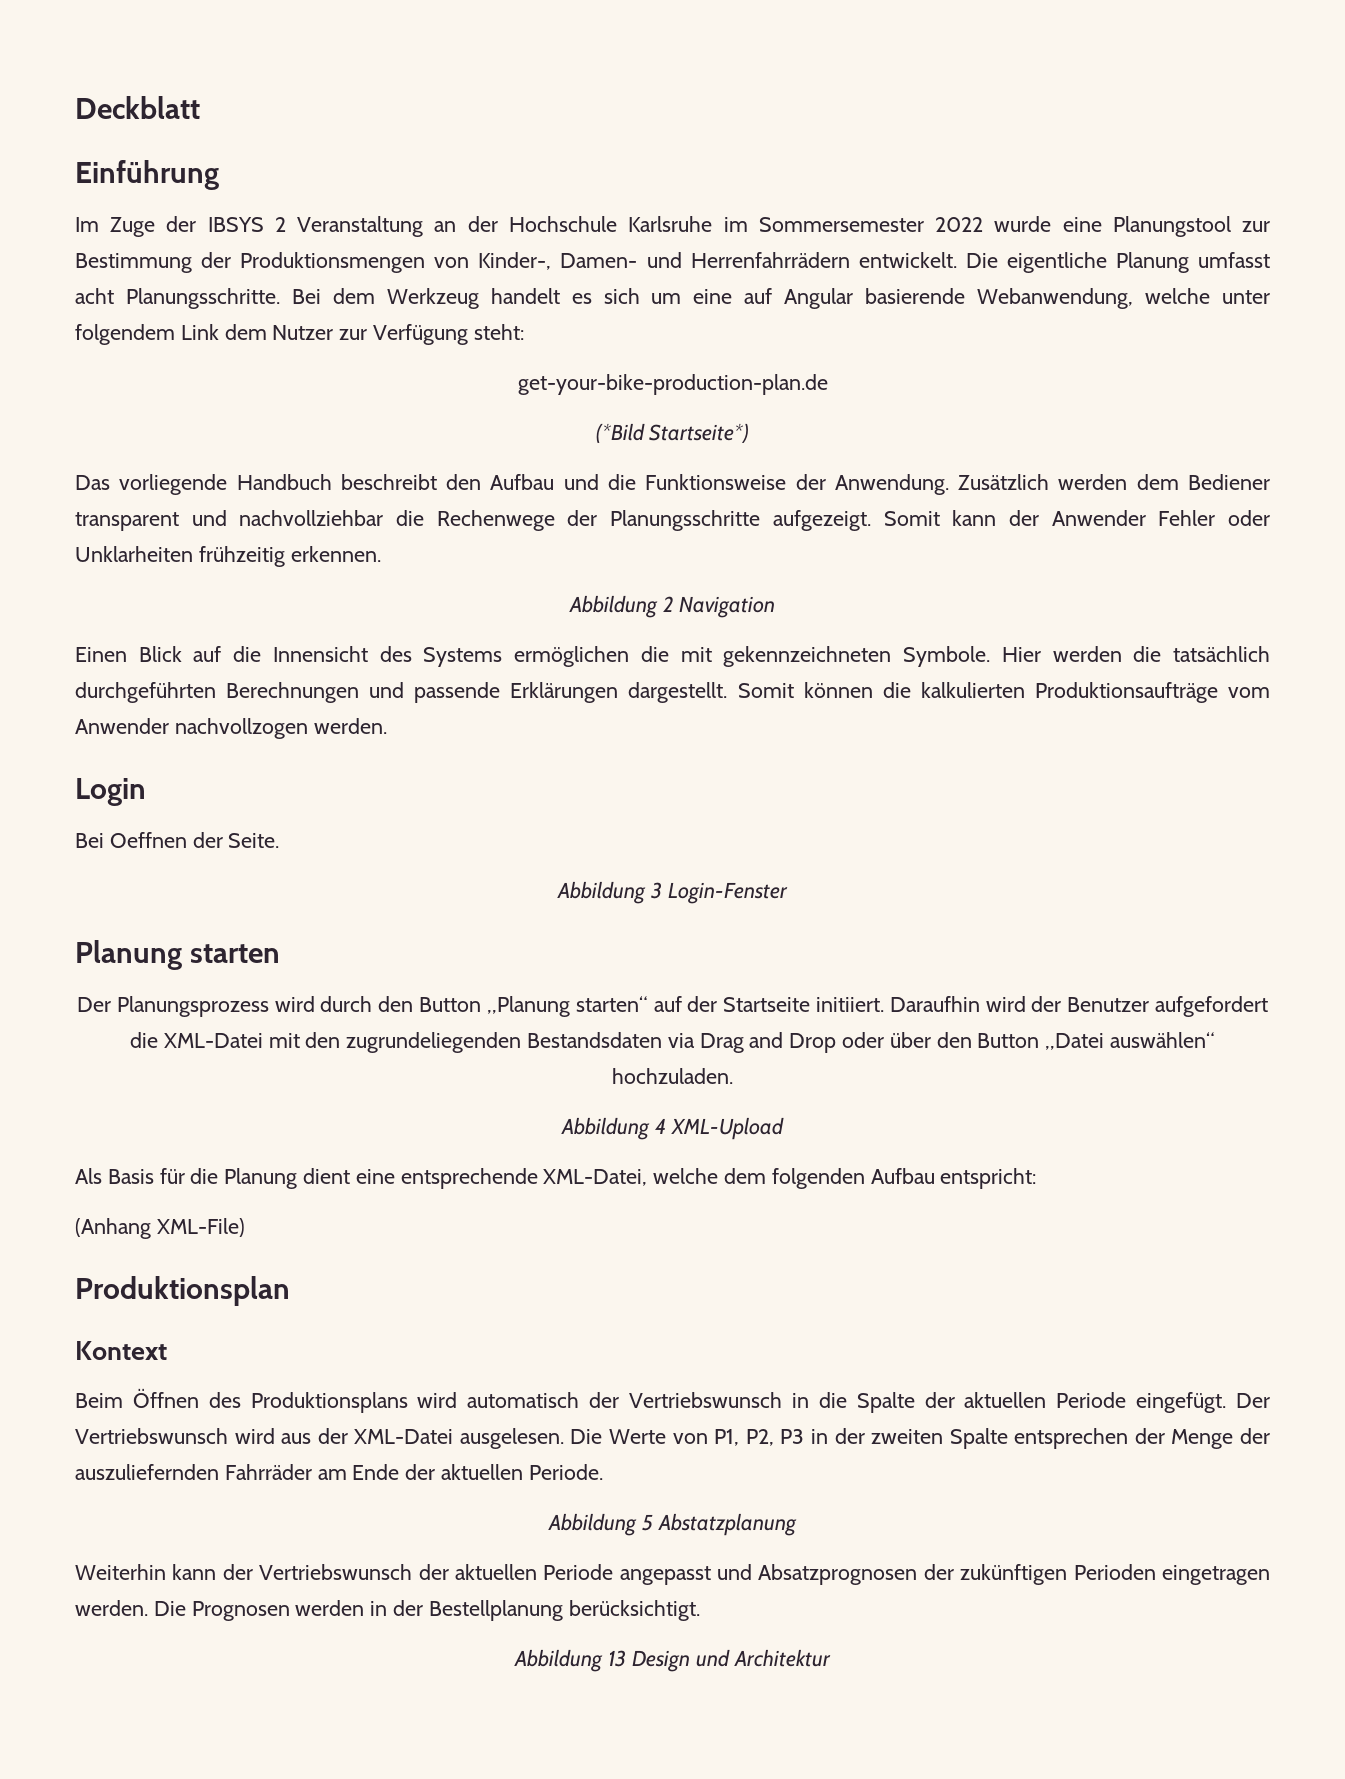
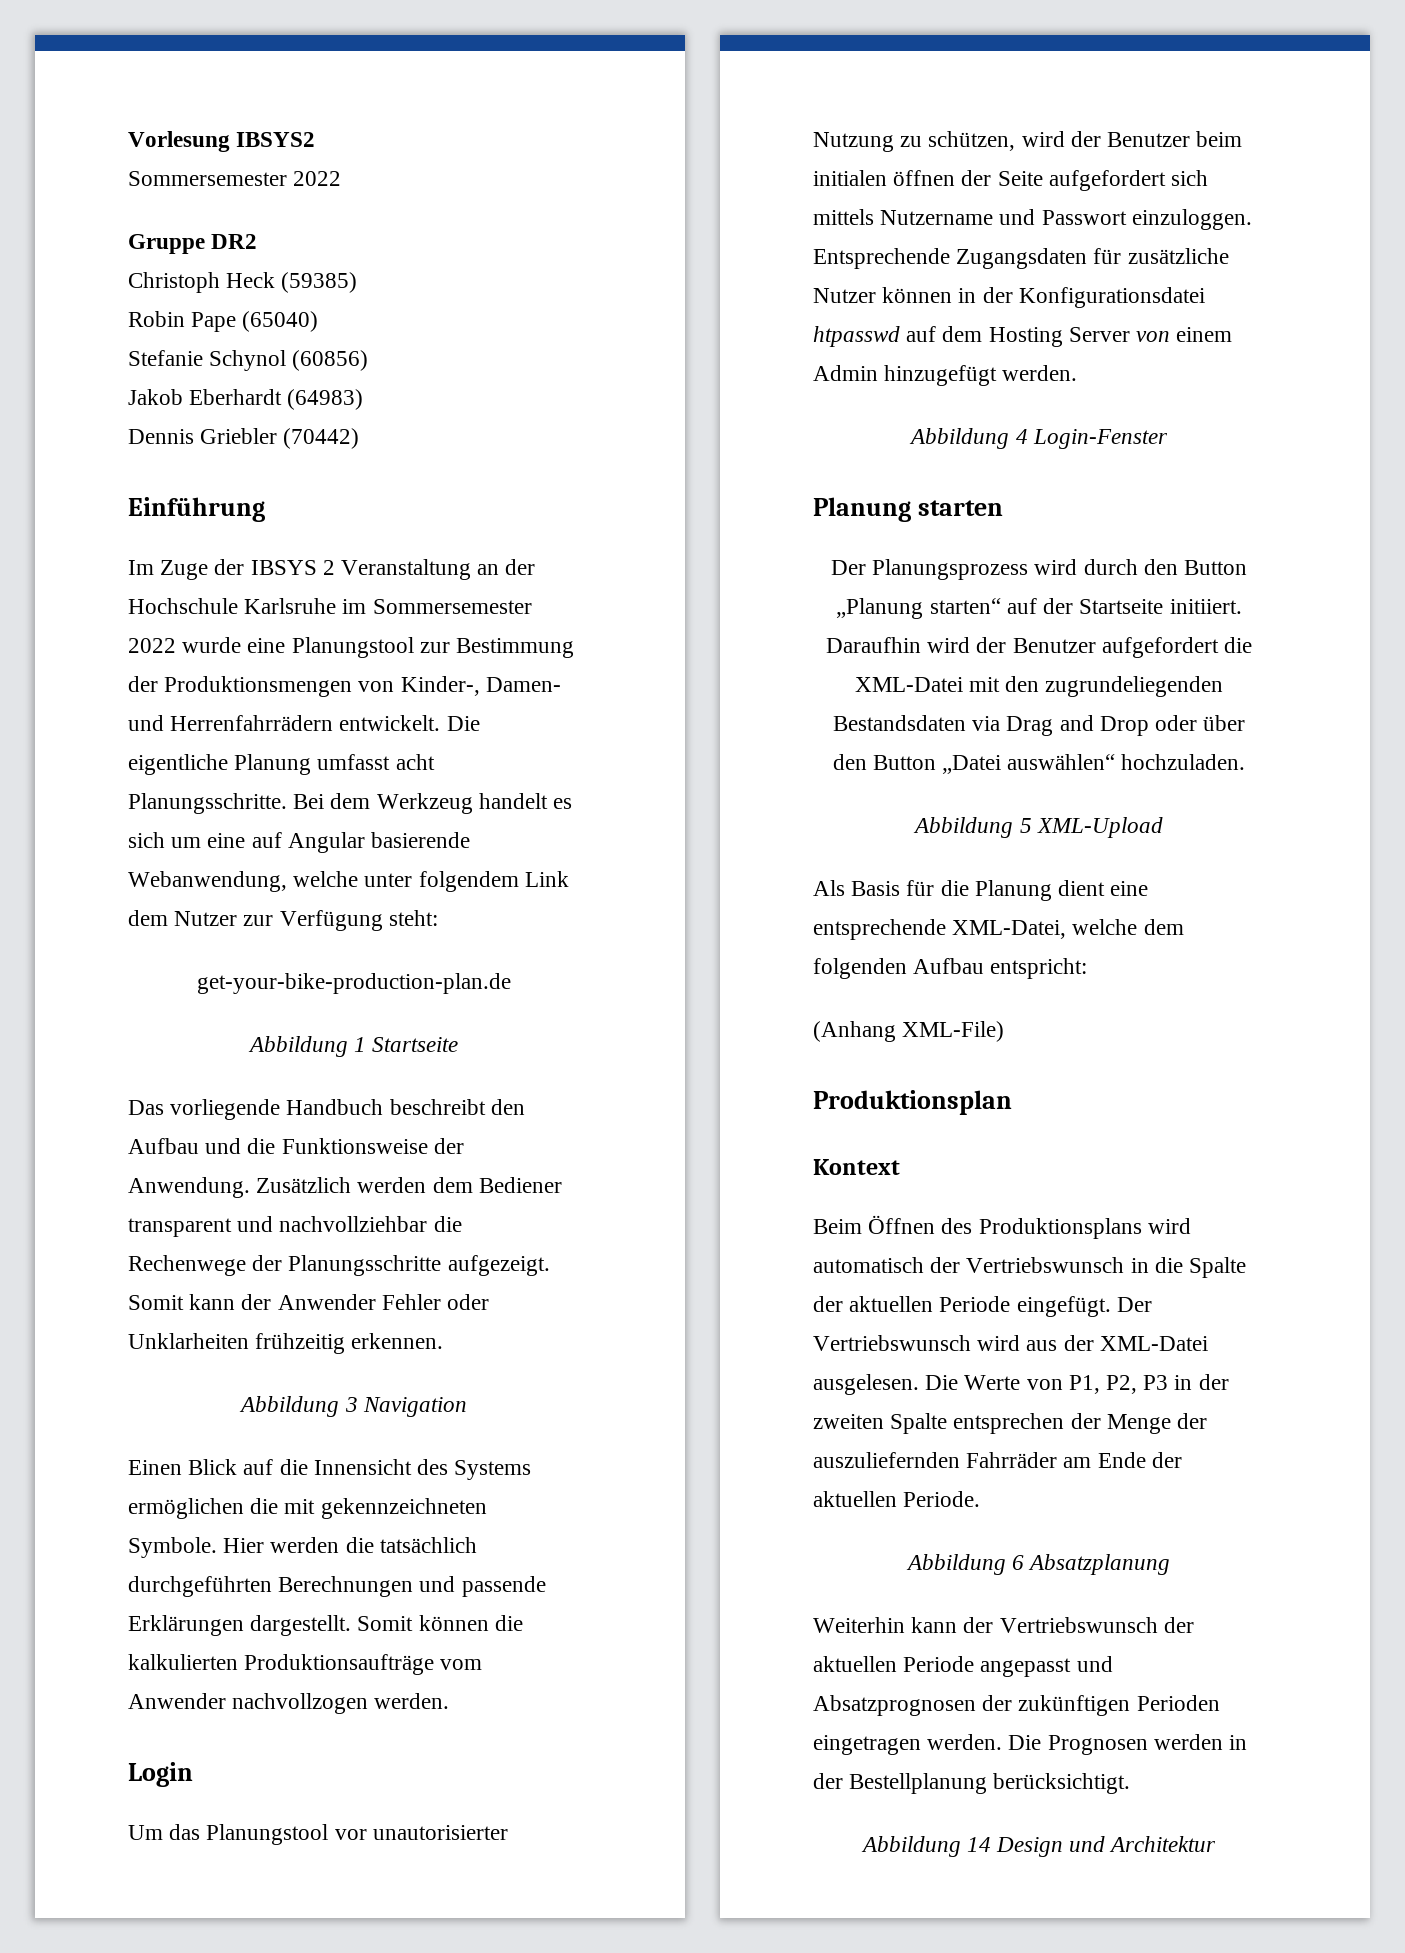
[75,96,200,119] Deckblatt -> [128,131,316,152] [128,171,342,186] [128,234,258,254] [128,272,358,293] [128,311,319,332] [128,350,369,371] [128,389,364,410] [128,428,360,449] Vorlesung IBSYS2 // Sommersemester 2022 // Gruppe DR2 // Christoph Heck (59385) // Robin Pape (65040) // Stefanie Schynol (60856) // Jakob Eberhardt (64983) // Dennis Griebler (70442)
[595,423,750,443] (*Bild Startseite*) -> [247,1036,459,1057] Abbildung 1 Startseite
[662,596,674,612] 2 -> [344,1397,358,1412] 3
[75,832,280,848] [557,881,662,904] Bei Oeffnen der Seite. // Abbildung 3 -> [128,1824,508,1845] [813,131,1243,152] [813,170,1209,191] [813,209,1252,230] [813,248,1229,269] [813,287,1205,308] [813,326,1233,347] [813,365,1078,386] [909,428,1028,449] Um das Planungstool vor unautorisierter Nutzung zu schützen, wird der Benutzer beim initialen öffnen der Seite aufgefordert sich mittels Nutzername und Passwort einzuloggen. Entsprechende Zugangsdaten für zusätzliche Nutzer können in der Konfigurationsdatei htpasswd auf dem Hosting Server von einem Admin hinzugefügt werden. // Abbildung 4
[655,1118,667,1134] 4 -> [1019,818,1032,833] 5
[641,1513,797,1536] 5 Abstatzplanung -> [1012,1554,1171,1575] 6 Absatzplanung
[608,1650,627,1667] 13 -> [966,1837,991,1852] 14

